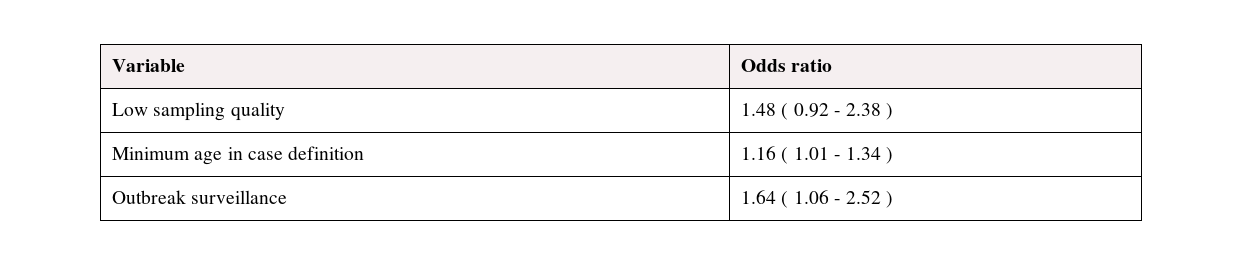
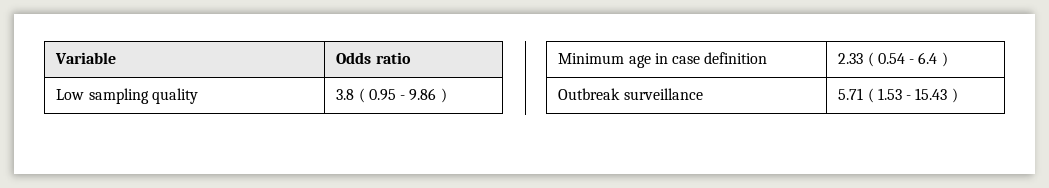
[740,103,882,120] 1.48 ( 0.92 - 2.38 -> [336,88,437,103] 3.8 ( 0.95 - 9.86
[740,146,894,164] [111,190,288,204] [740,190,882,208] 1.16 ( 1.01 - 1.34 ) // Outbreak surveillance | 1.64 ( 1.06 - 2.52 -> [838,52,948,67] [558,88,703,100] [838,88,948,103] 2.33 ( 0.54 - 6.4 ) // Outbreak surveillance | 5.71 ( 1.53 - 15.43

